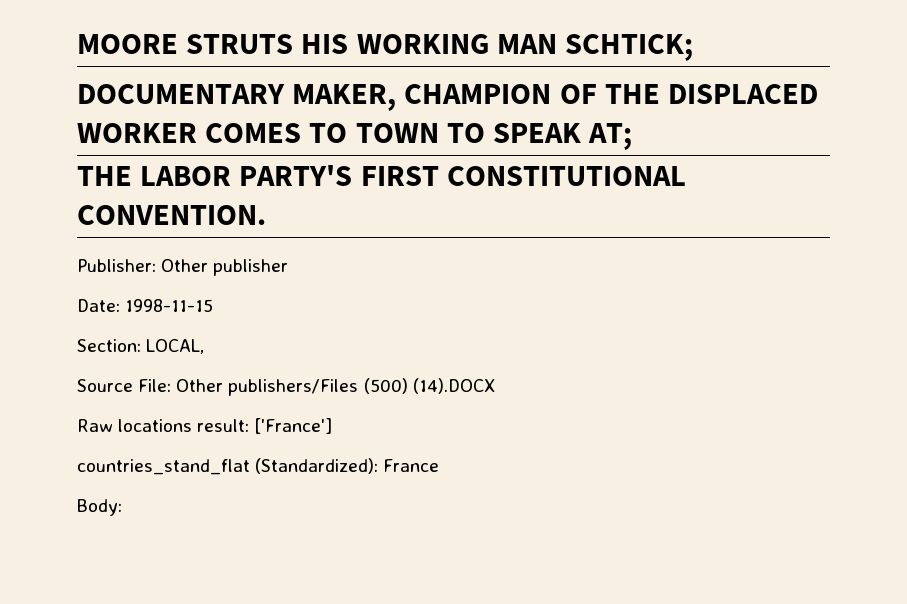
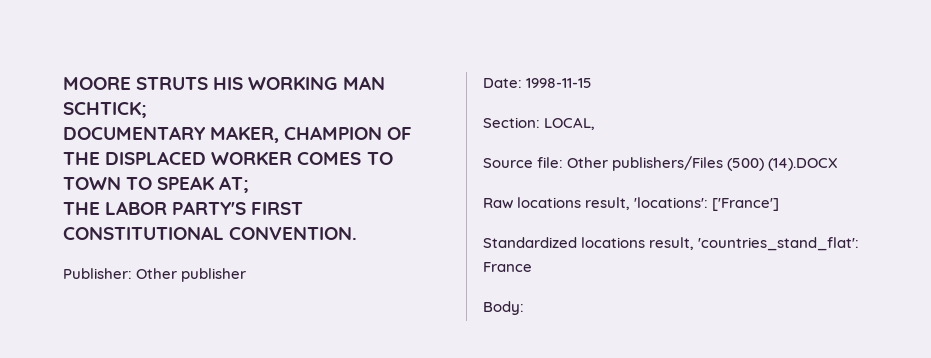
[138,379,172,392] File: -> [537,157,564,168] file:
[197,419,250,432] result: -> [585,197,709,210] result, 'locations':
[77,458,379,475] countries_stand_flat (Standardized): -> [483,237,860,251] Standardized locations result, 'countries_stand_flat':

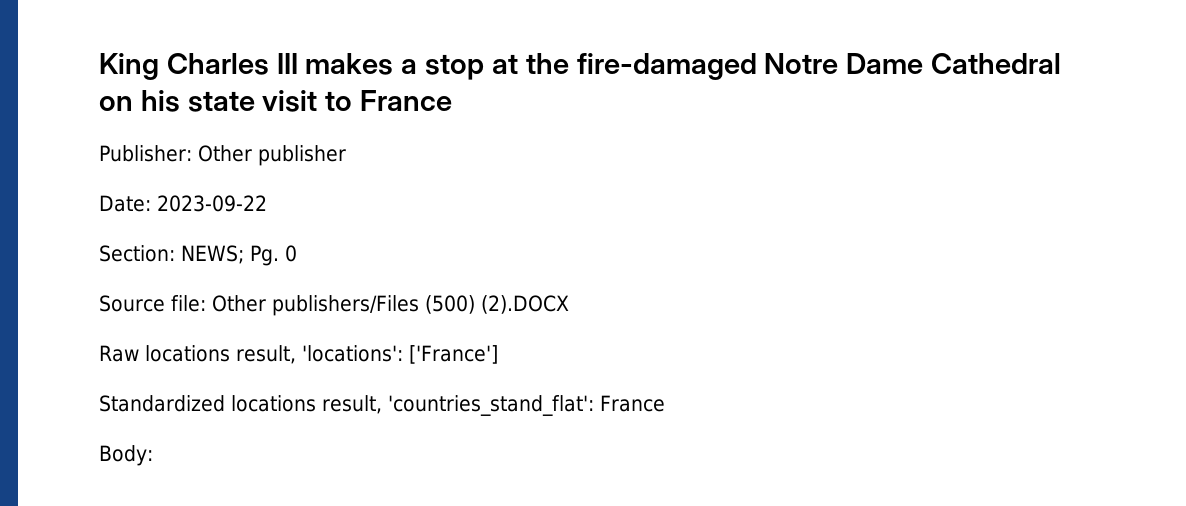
[63,76,385,90] [63,102,147,118] [63,126,413,143] [63,151,393,165] [63,176,250,193] [63,201,304,215] [63,226,358,240] MOORE STRUTS HIS WORKING MAN SCHTICK; // DOCUMENTARY MAKER, CHAMPION OF THE DISPLACED WORKER COMES TO TOWN TO SPEAK AT; // THE LABOR PARTY'S FIRST CONSTITUTIONAL CONVENTION. -> [99,53,1062,80] [99,90,453,112] King Charles III makes a stop at the fire-damaged Notre Dame Cathedral on his state visit to France
[526,78,593,88] 1998-11-15 -> [157,195,267,212] 2023-09-22
[544,117,596,130] LOCAL, -> [181,245,297,266] NEWS; Pg. 0
[768,158,839,171] (14).DOCX -> [480,295,569,314] (2).DOCX

